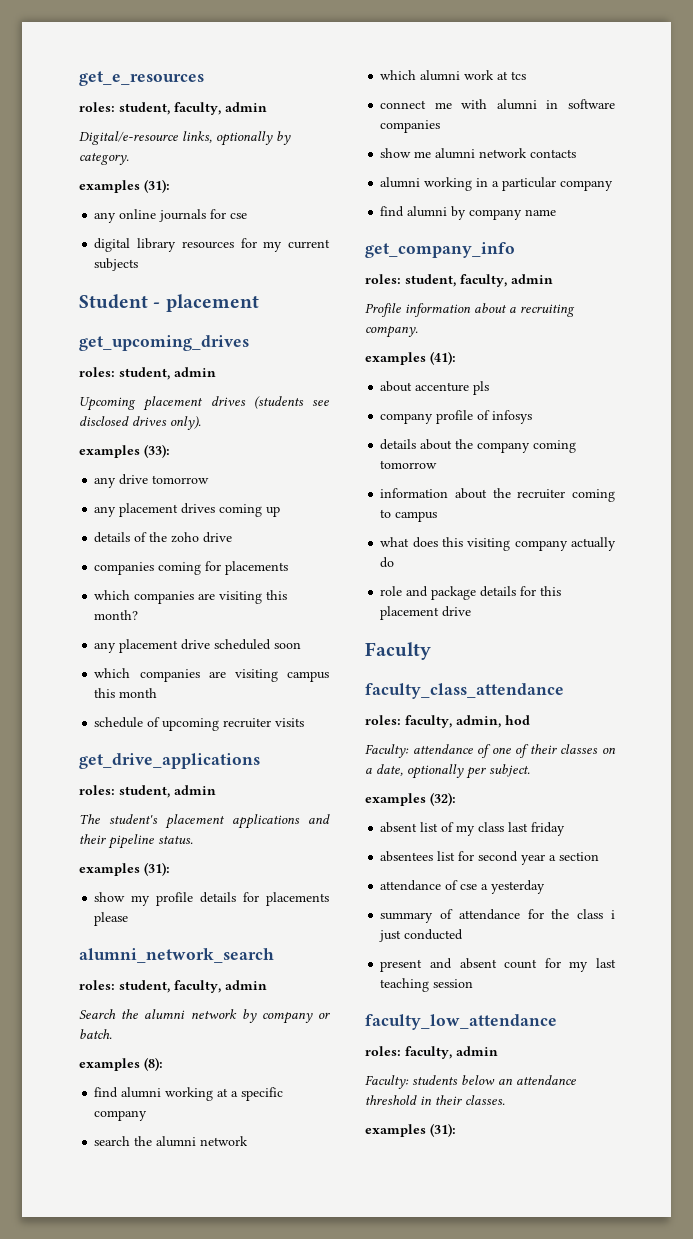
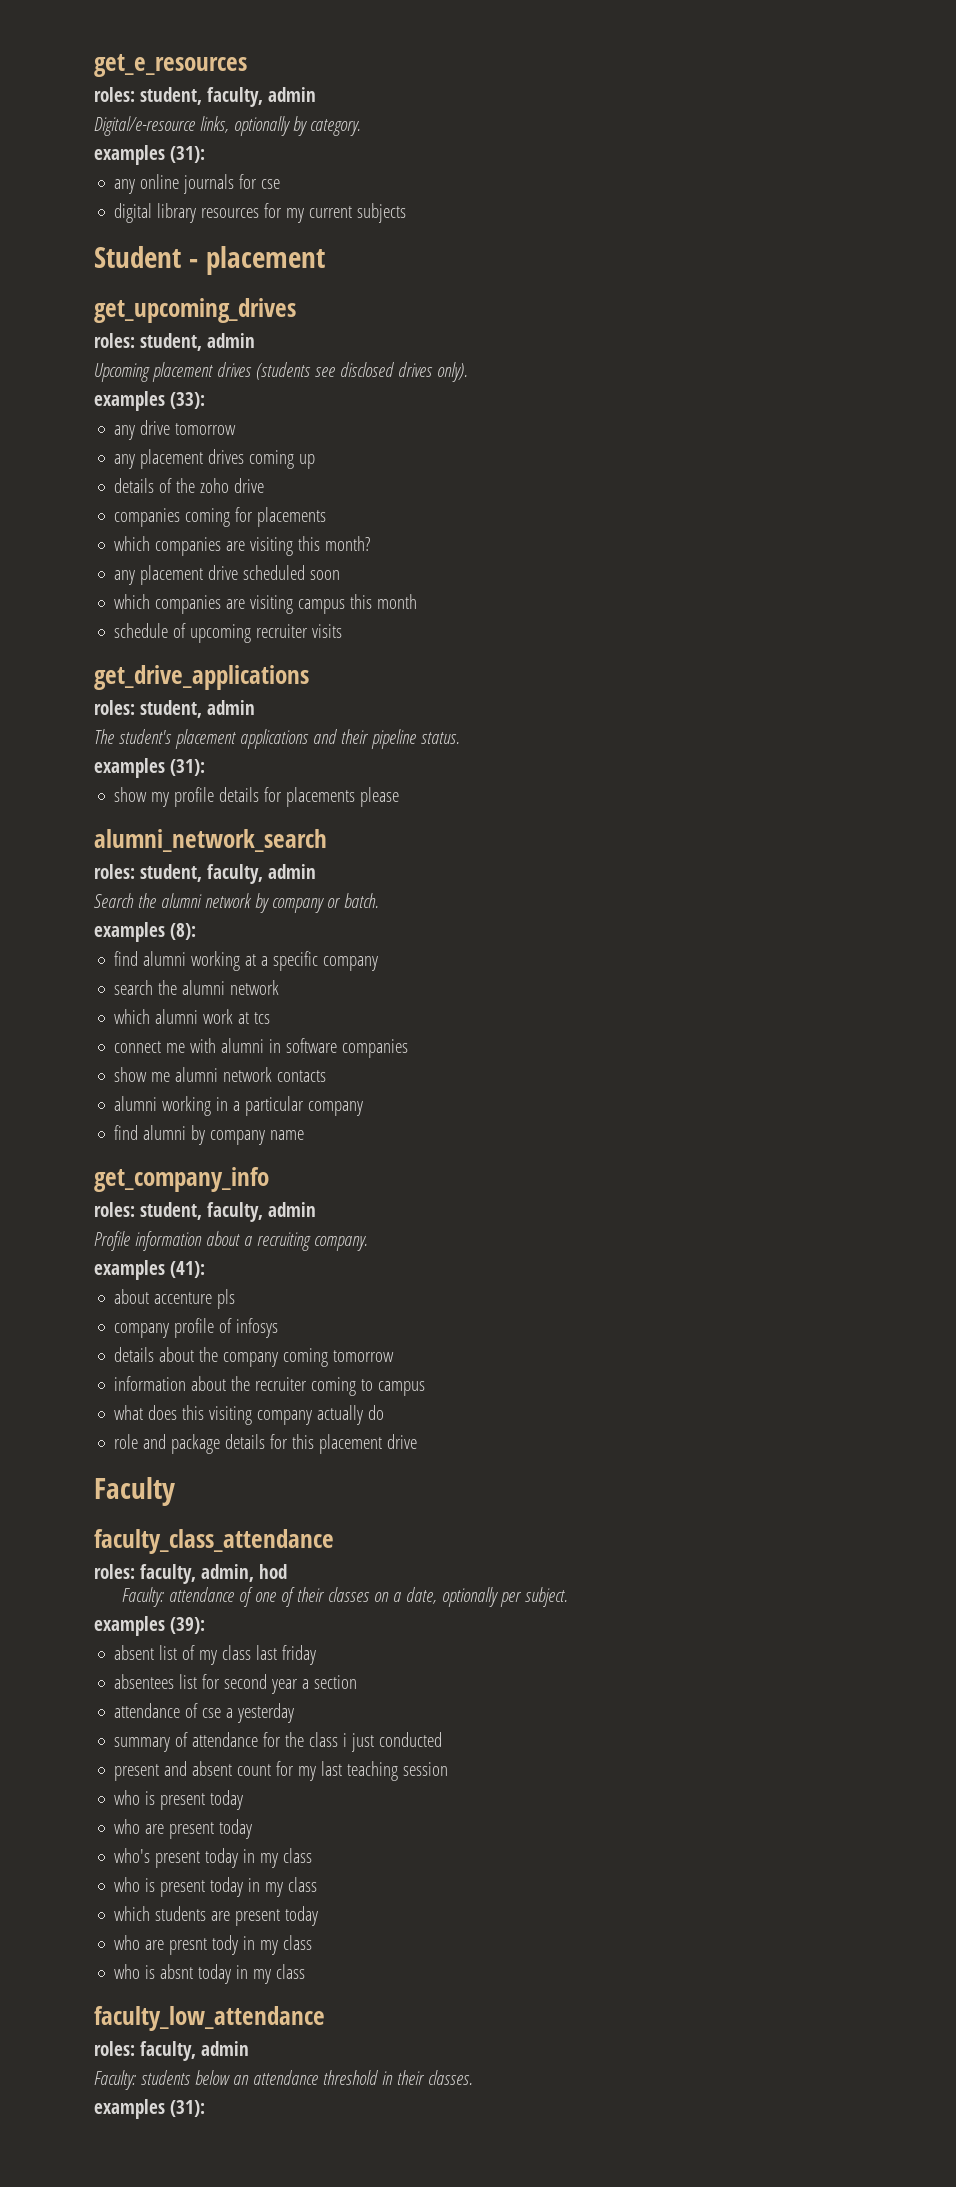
[430,792,456,806] (32): -> [169,1617,205,1634] (39):
(474, 983) none -> [114,1790,244,1810] [114,1819,253,1839] [114,1848,313,1868] [114,1877,318,1897] [114,1906,319,1926] [114,1935,313,1955] [114,1964,306,1984] // who is present today // who are present today // who's present today in my class // who is present today in my class // which students are present today // who are presnt tody in my class // who is absnt today in my class

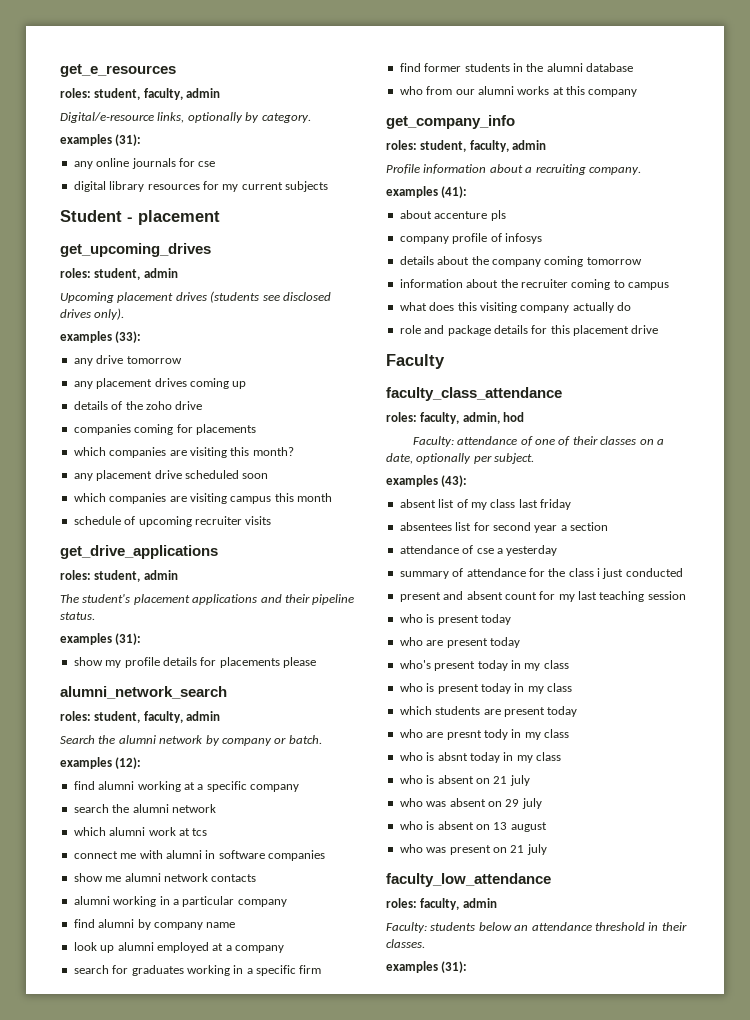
[169,923,196,940] (8): -> [115,757,142,769] (12):
(305, 1135) none -> [73,942,284,953] [73,965,322,976] [399,63,633,72] [399,86,638,97] // look up alumni employed at a company // search for graduates working in a specific firm // find former students in the alumni database // who from our alumni works at this company
[169,1617,205,1634] (39): -> [441,475,468,487] (43):
(306, 1971) none -> [399,775,530,786] [399,798,542,809] [399,821,547,832] [399,844,547,855] // who is absent on 21 july // who was absent on 29 july // who is absent on 13 august // who was present on 21 july

